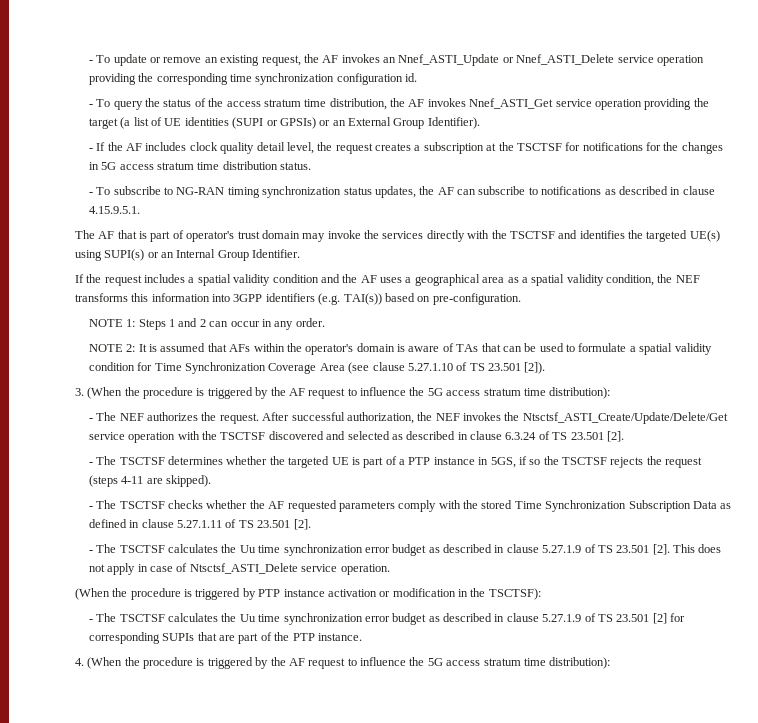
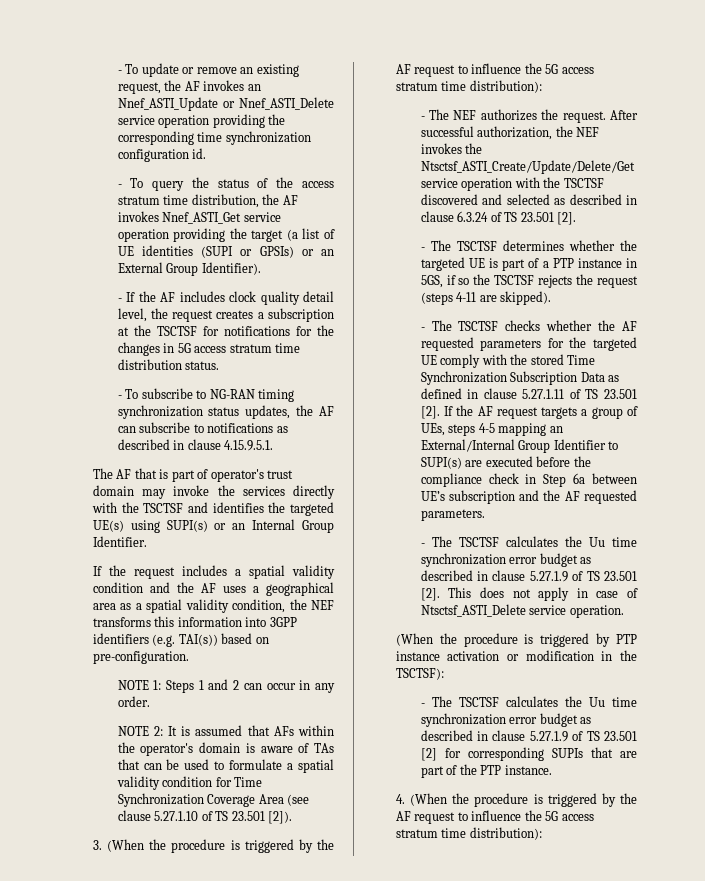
(395, 506) none -> [547,337,637,351] [420,355,437,365] for the targeted UE
(311, 524) none -> [443,405,638,419] [420,423,563,436] [420,439,619,453] [420,456,591,469] [420,473,637,487] [420,490,637,504] [420,509,485,521] If the AF request targets a group of UEs, steps 4-5 mapping an External/Internal Group Identifier to SUPI(s) are executed before the compliance check in Step 6a between UE’s subscription and the AF requested parameters.

